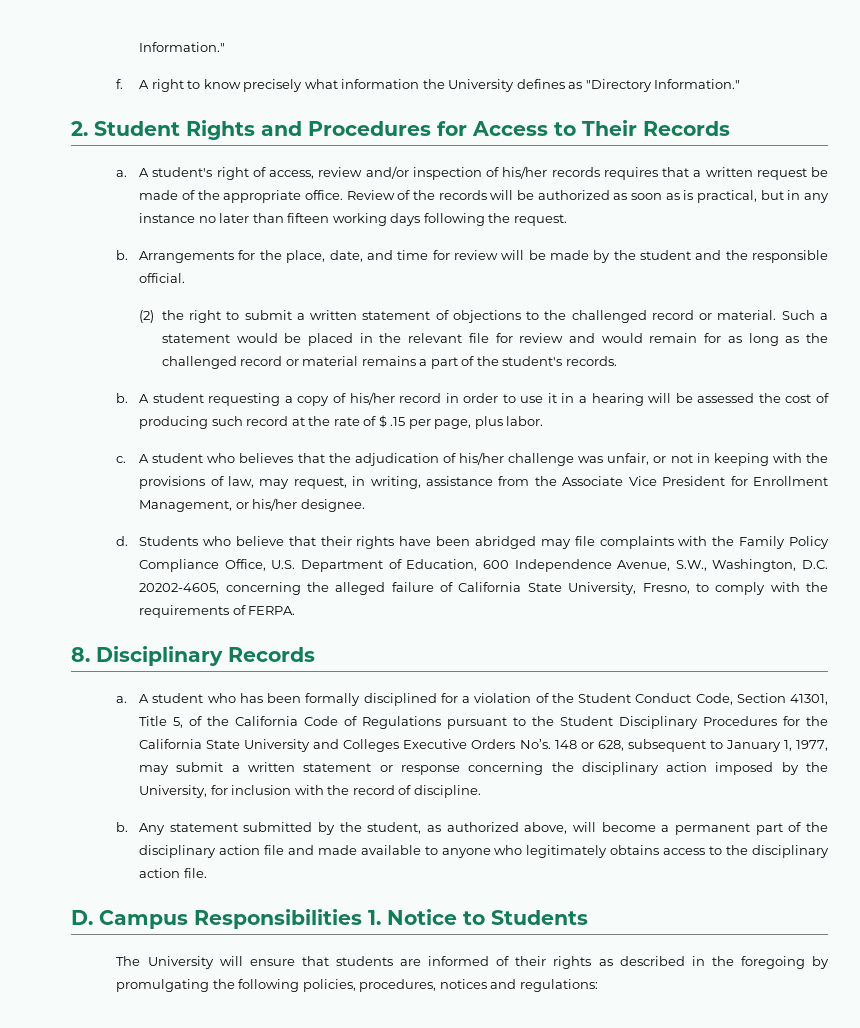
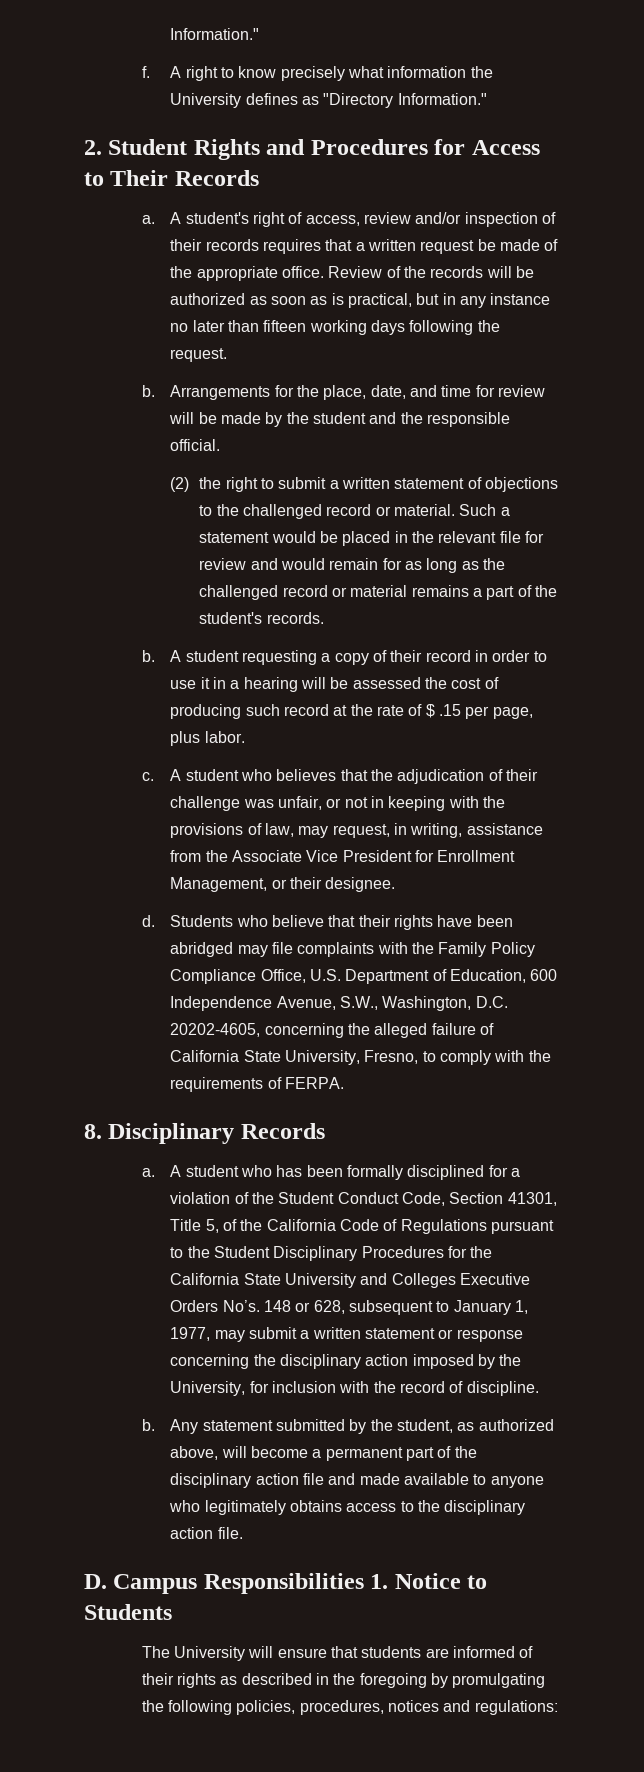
[502,166,548,179] his/her -> [170,239,203,251] their
[349,392,395,405] his/her -> [390,650,423,662] their
[459,452,505,465] his/her -> [506,769,539,781] their
[252,498,298,511] his/her -> [290,877,323,889] their

